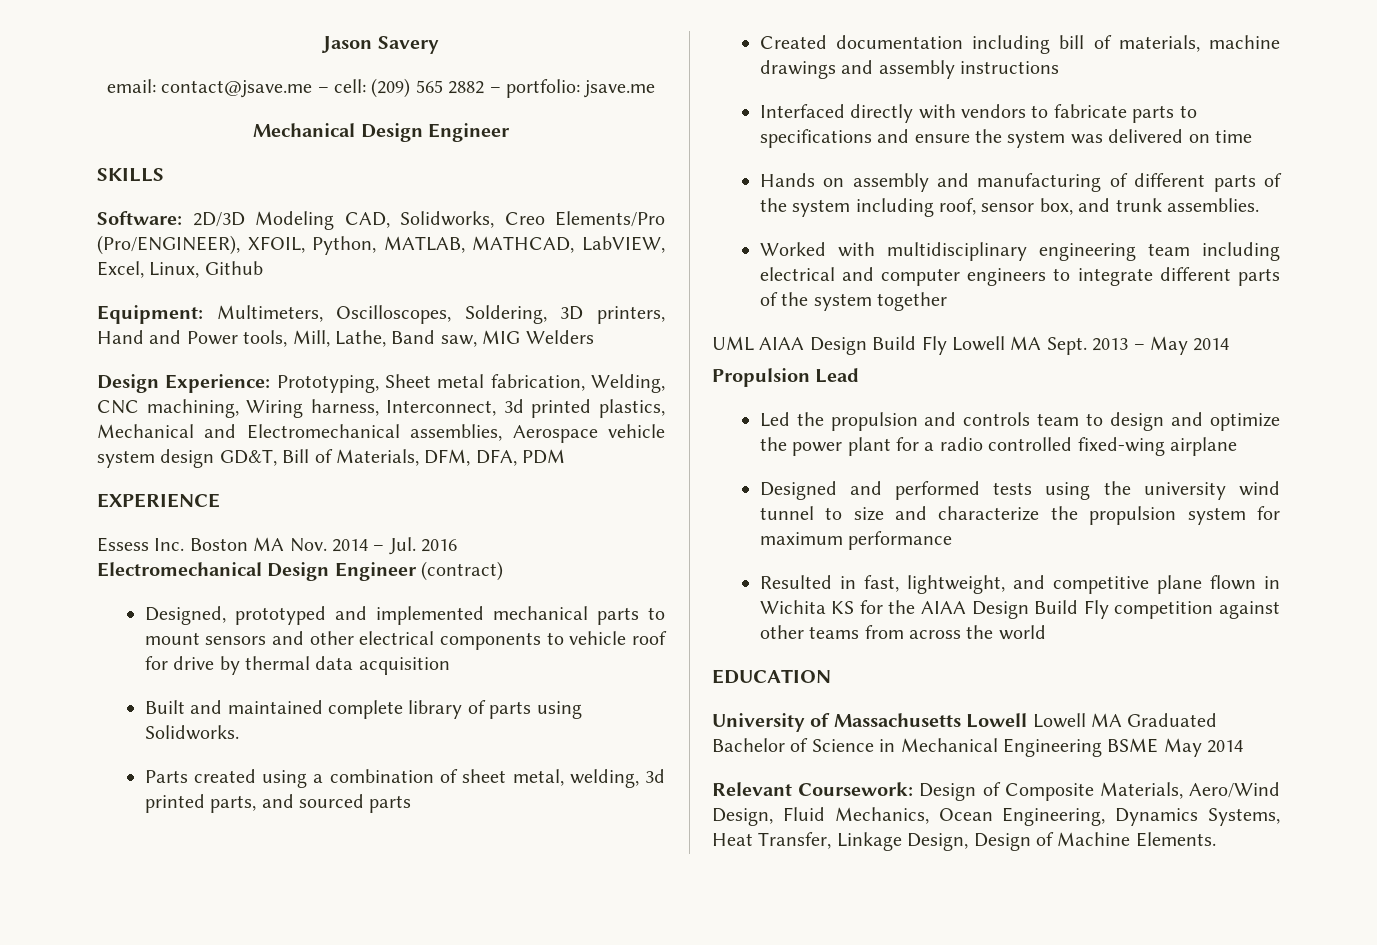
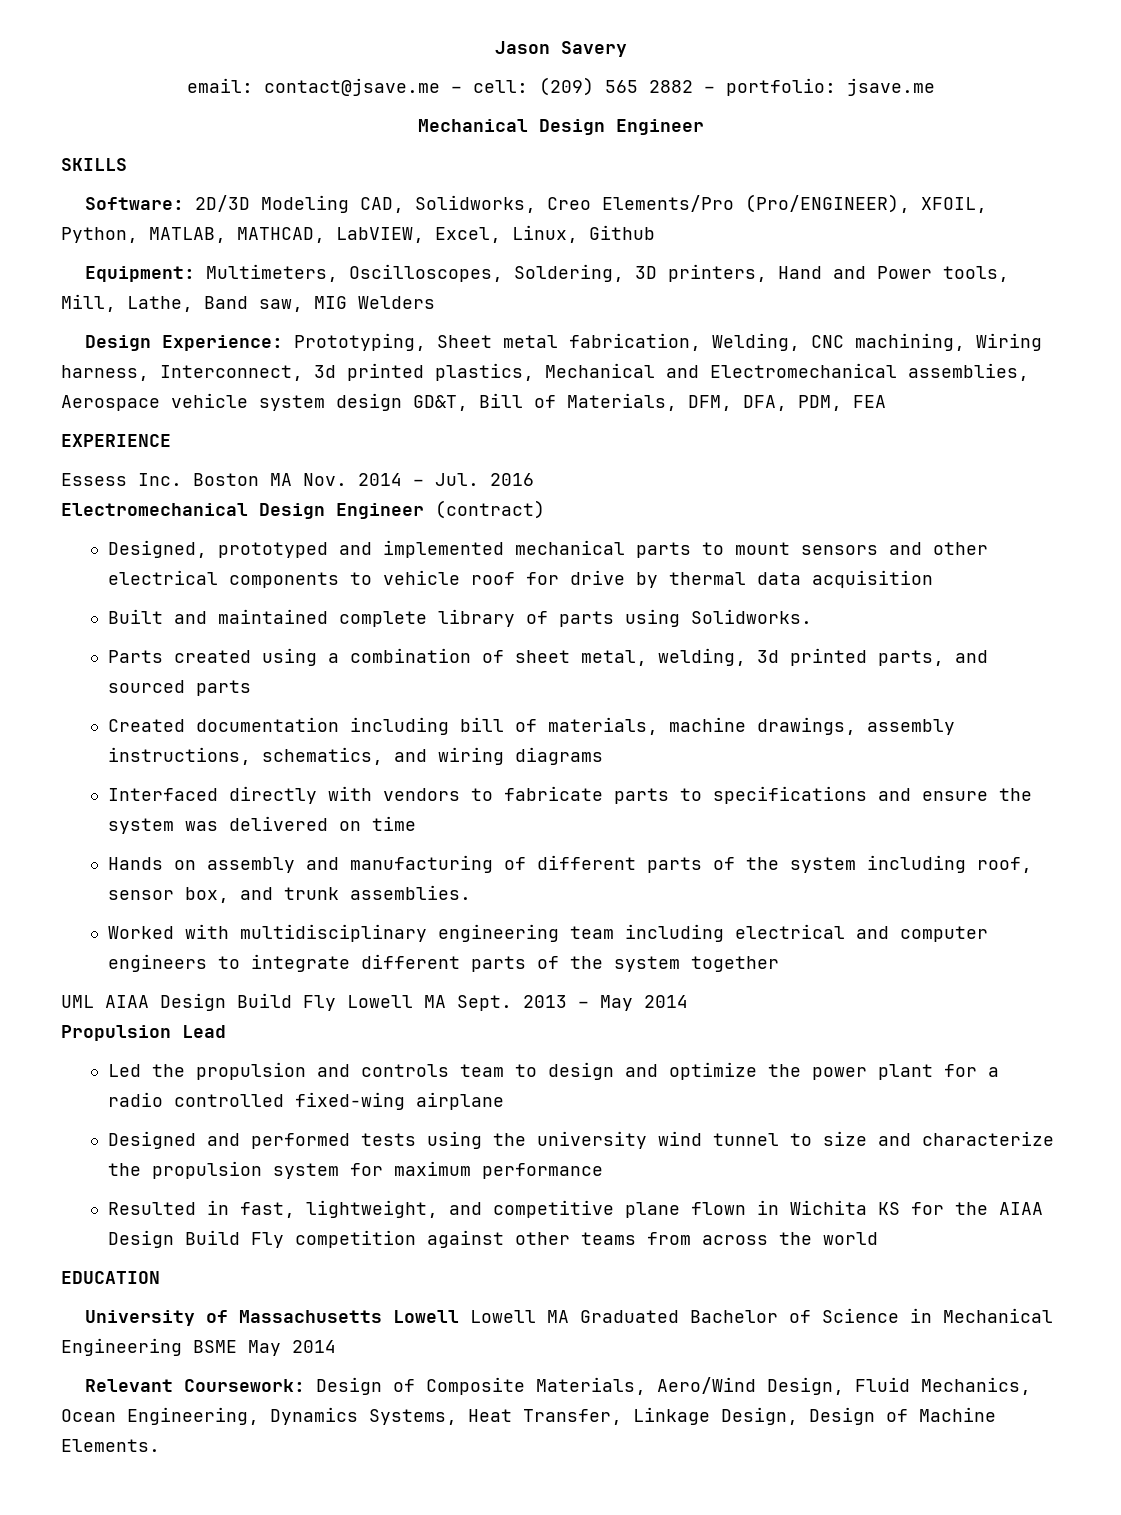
[522,449,566,464] PDM -> [798,395,886,411] PDM, FEA
[759,60,1059,79] drawings and assembly instructions -> [756,717,955,735] [107,747,603,765] drawings, assembly instructions, schematics, and wiring diagrams

